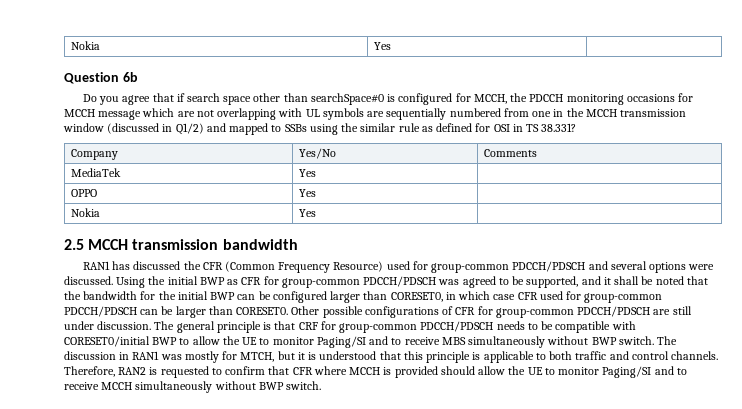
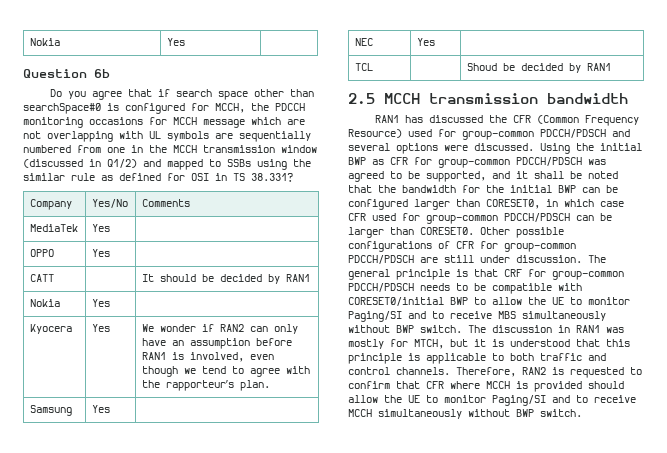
[70,208,100,217] [298,209,316,217] Nokia | Yes | -> [29,274,54,282] [141,274,310,284] [29,299,60,307] [91,299,110,307] [29,324,72,334] [91,324,110,332] [141,324,298,334] [141,338,292,349] [141,352,274,362] [141,366,310,377] [141,380,270,391] [29,405,72,416] [91,405,110,413] [354,38,373,46] [416,38,435,46] [354,63,373,71] [466,63,611,73] CATT | | It should be decided by RAN1 // Nokia | Yes | // Kyocera | Yes | We wonder if RAN2 can only have an assumption before RAN1 is involved, even though we tend to agree with the rapporteur’s plan. // Samsung | Yes | // NEC | Yes | // TCL | | Shoud be decided by RAN1

